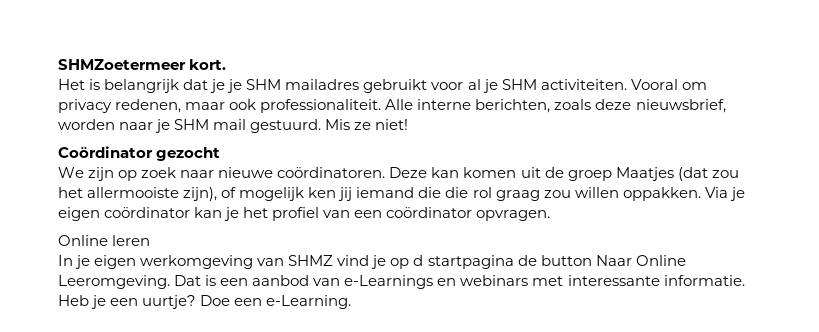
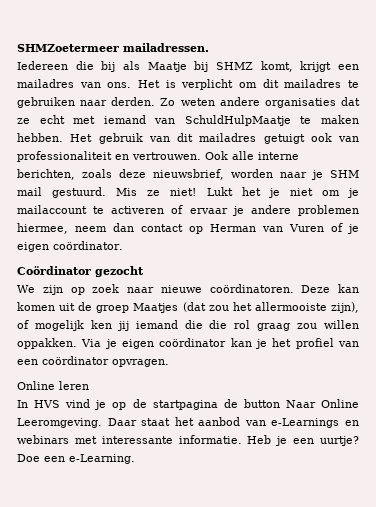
[189,59,227,70] [58,79,707,93] [58,99,414,113] kort. // Het is belangrijk dat je je SHM mailadres gebruikt voor al je SHM activiteiten. Vooral om privacy redenen, maar ook professionaliteit. Alle -> [123,43,209,52] [17,61,359,72] [17,79,359,90] [17,97,360,108] [17,115,359,126] [17,133,359,144] [17,151,254,162] mailadressen. // Iedereen die bij als Maatje bij SHMZ komt, krijgt een mailadres van ons. Het is verplicht om dit mailadres te gebruiken naar derden. Zo weten andere organisaties dat ze echt met iemand van SchuldHulpMaatje te maken hebben. Het gebruik van dit mailadres getuigt ook van professionaliteit en vertrouwen. Ook alle
(409, 124) none -> [206,187,359,198] [17,205,359,216] [17,223,359,234] [17,241,123,252] Lukt het je niet om je mailaccount te activeren of ervaar je andere problemen hiermee, neem dan contact op Herman van Vuren of je eigen coördinator.
[75,255,334,269] je eigen werkomgeving van SHMZ -> [34,400,61,408] HVS
[413,255,424,266] d -> [132,399,147,408] de
[174,275,249,286] Dat is een -> [107,417,194,426] Daar staat het

